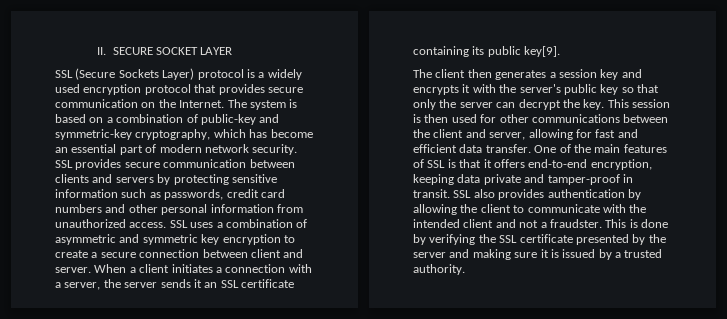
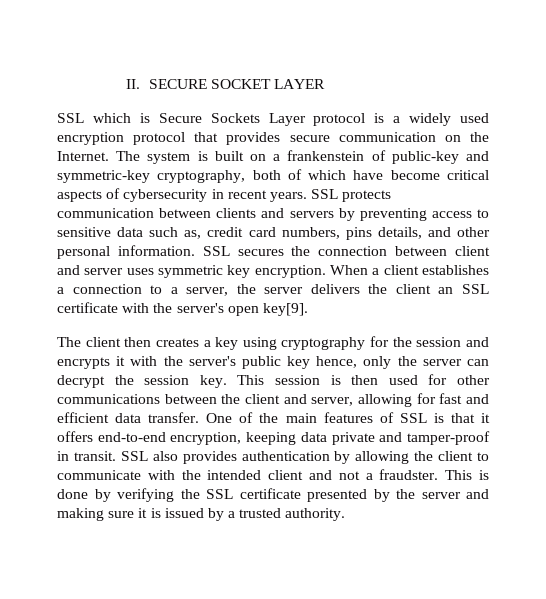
[75,68,195,80] (Secure Sockets Layer) -> [92,113,306,126] which is Secure Sockets Layer
[55,114,86,123] based -> [214,151,244,161] built
[116,114,184,123] combination -> [287,150,365,161] frankenstein
[213,129,313,138] [55,144,298,155] [55,159,160,170] which has become an essential part of modern network security. SSL provides secure -> [252,169,489,180] [57,188,392,202] both of which have become critical aspects of cybersecurity in recent years. SSL protects
[173,174,277,185] [55,189,285,200] [55,204,303,215] [55,219,308,228] [55,234,295,245] [55,249,304,258] [55,267,91,273] protecting sensitive information such as passwords, credit card numbers and other personal information from unauthorized access. SSL uses a combination of asymmetric and symmetric key encryption to create a secure connection between client and server. -> [359,208,489,221] [57,227,491,240] [57,245,490,259] [57,265,326,278] preventing access to sensitive data such as, credit card numbers, pins details, and other personal information. SSL secures the connection between client and server uses symmetric key encryption.
[171,264,213,273] initiates -> [421,265,489,275] establishes
[288,264,312,273] with -> [150,285,163,294] to
[160,279,294,288] [413,46,561,57] [413,69,619,80] sends it an SSL certificate containing its public key[9]. // The client then generates a session key -> [310,284,489,294] [57,302,308,316] [57,336,462,350] delivers the client an SSL certificate with the server's open key[9]. // The client then creates a key using cryptography for the session
[621,84,659,93] so that -> [316,356,358,368] hence,
(580, 103) none -> [144,375,190,385] session

